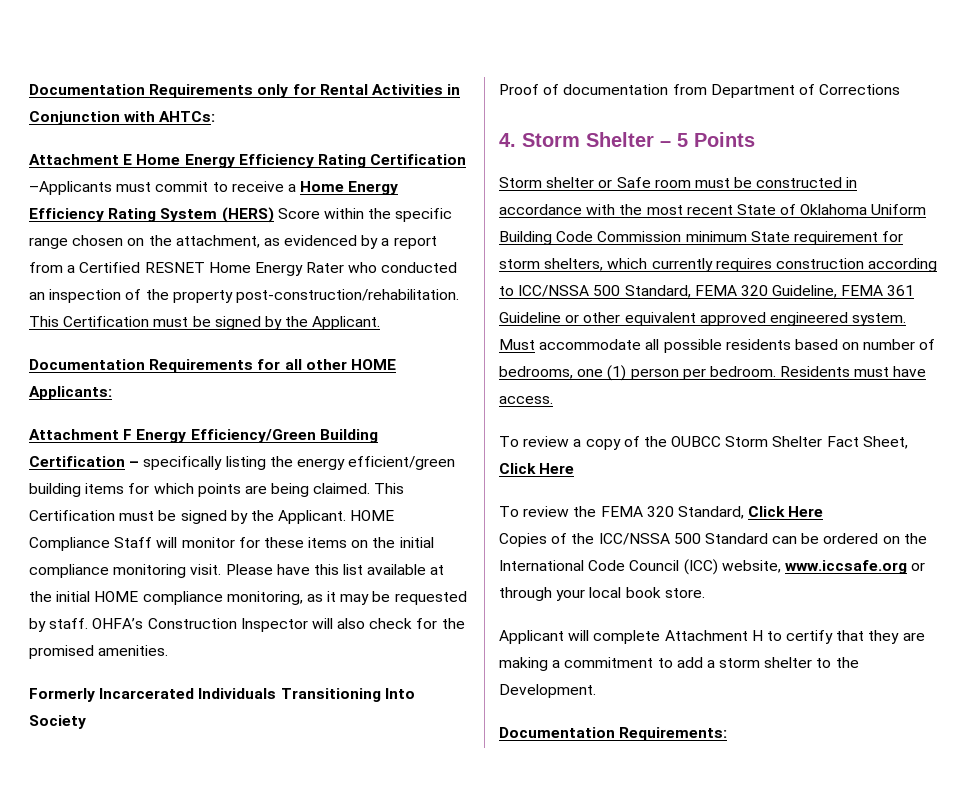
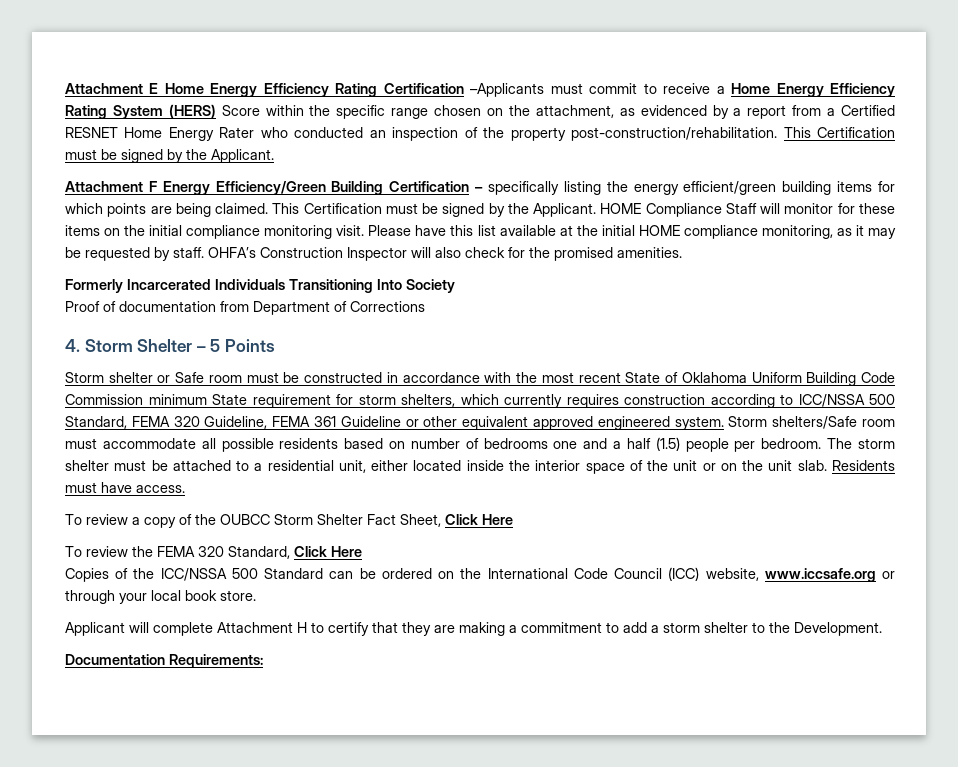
[29,84,461,98] [29,111,216,125] Documentation Requirements only for Rental Activities in Conjunction with AHTCs: // -> (65, 88) none
[29,359,396,373] [29,386,112,400] // Documentation Requirements for all other HOME Applicants: -> (274, 156) none
[499,339,535,350] Must -> [728,416,895,429] [65,438,97,449] Storm shelters/Safe room must
[499,365,776,381] bedrooms, one (1) person per bedroom. -> [483,437,896,452] [65,460,827,474] bedrooms one and a half (1.5) people per bedroom. The storm shelter must be attached to a residential unit, either located inside the interior space of the unit or on the unit slab.

